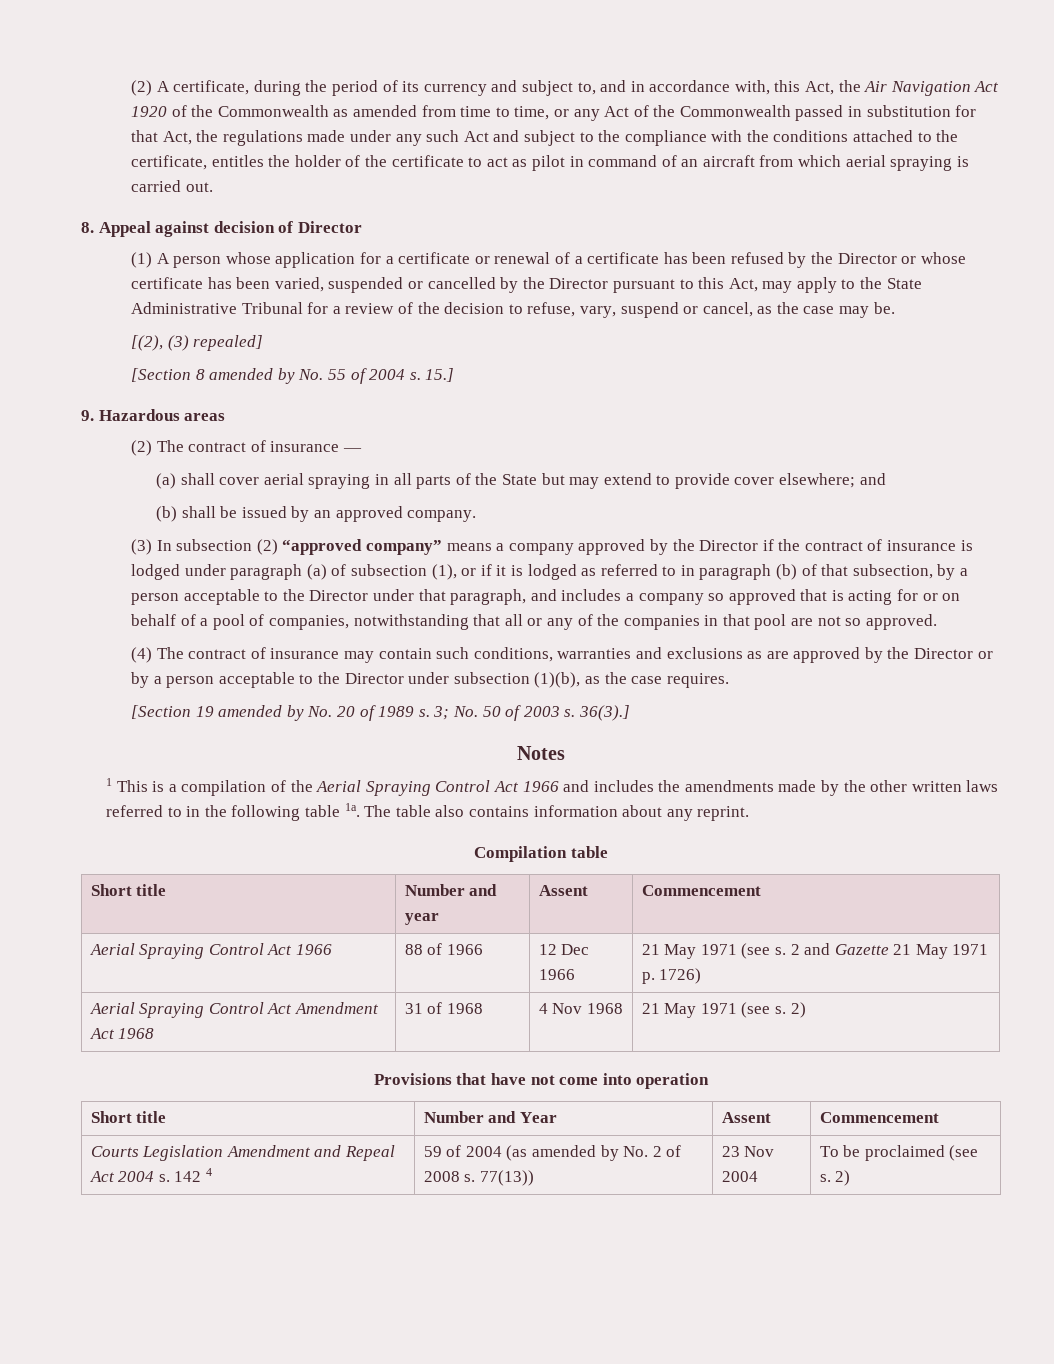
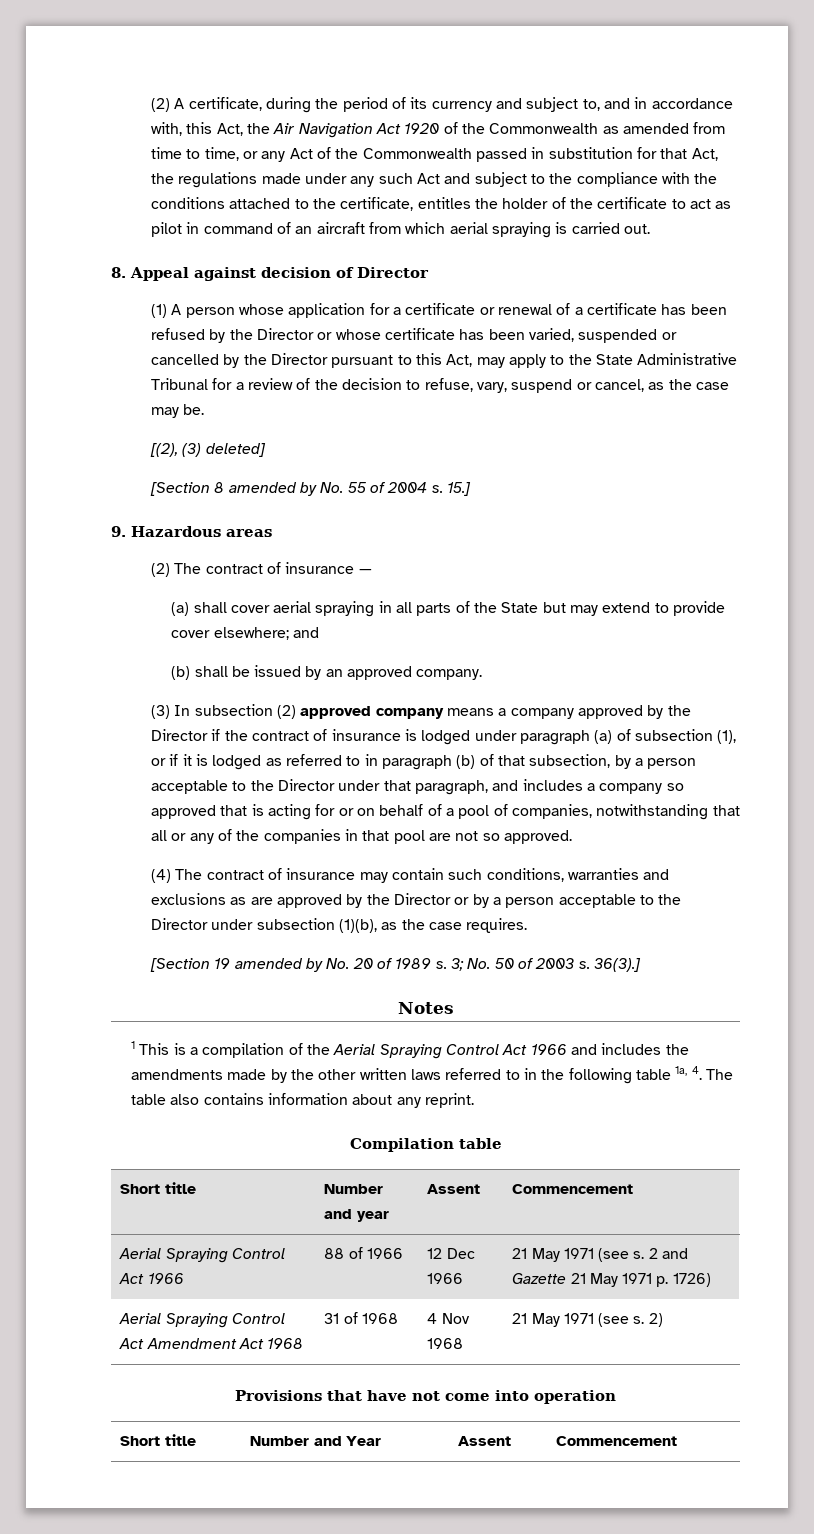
[193,335,264,351] repealed] -> [205,443,266,457] deleted]
[282,539,442,555] “approved company” -> [300,706,444,719] approved company
[344,803,360,817] 1a. -> [675,1066,702,1080] 1a, 4.
[90,1145,395,1161] [89,1168,212,1182] [423,1145,682,1161] [423,1170,534,1186] [721,1146,775,1157] [721,1171,758,1182] [819,1145,979,1161] [819,1170,851,1186] // Courts Legislation Amendment and Repeal Act 2004 s. 142 4 | 59 of 2004 (as amended by No. 2 of 2008 s. 77(13)) | 23 Nov 2004 | To be proclaimed (see s. 2) -> (678, 1441) none

